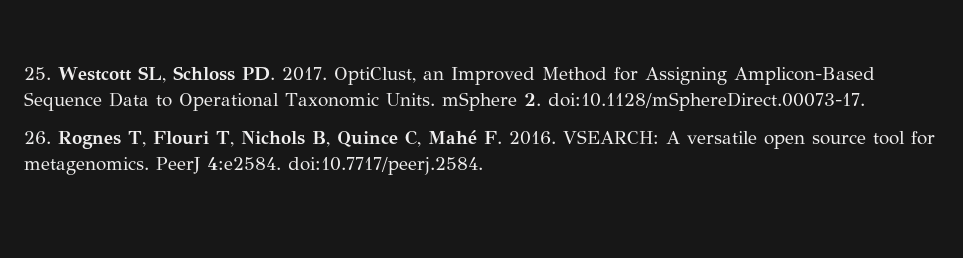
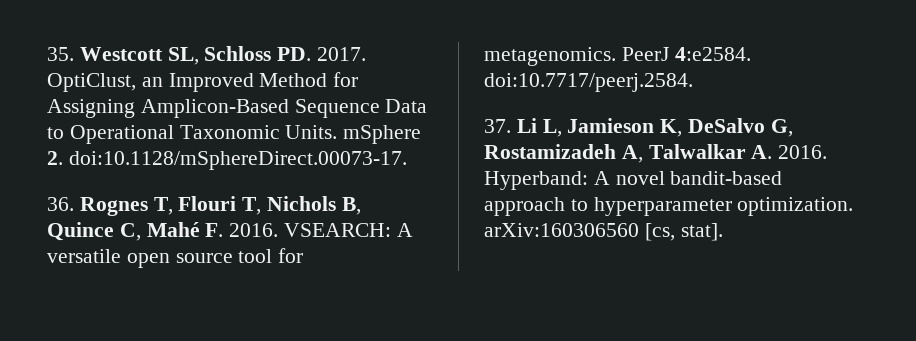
[24,67,51,80] 25. -> [47,47,74,61] 35.
[24,131,51,144] 26. -> [47,197,74,211] 36.
(483, 166) none -> [484,118,793,137] [484,144,828,163] [484,171,783,190] [484,197,854,216] [484,223,723,241] // 37. Li L, Jamieson K, DeSalvo G, Rostamizadeh A, Talwalkar A. 2016. Hyperband: A novel bandit-based approach to hyperparameter optimization. arXiv:160306560 [cs, stat].

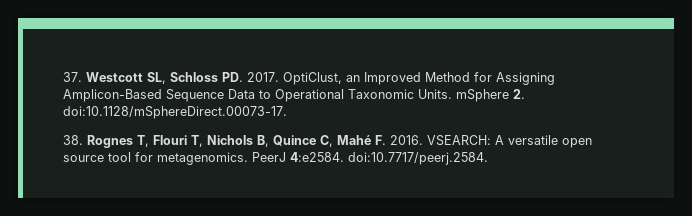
[47,47,74,61] 35. -> [63,72,82,82] 37.
[47,197,74,211] 36. -> [63,135,83,145] 38.
[484,118,793,137] [484,144,828,163] [484,171,783,190] [484,197,854,216] [484,223,723,241] // 37. Li L, Jamieson K, DeSalvo G, Rostamizadeh A, Talwalkar A. 2016. Hyperband: A novel bandit-based approach to hyperparameter optimization. arXiv:160306560 [cs, stat]. -> (488, 158) none

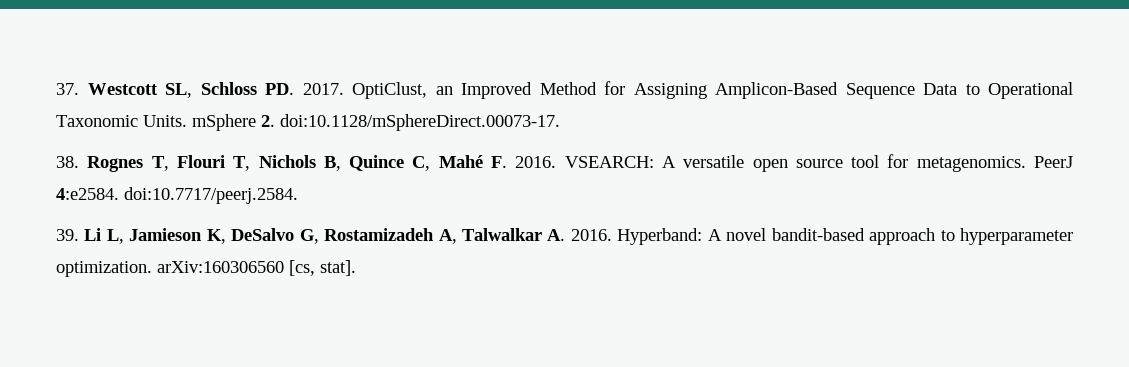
(488, 158) none -> [56,228,1073,245] [56,260,356,277] // 39. Li L, Jamieson K, DeSalvo G, Rostamizadeh A, Talwalkar A. 2016. Hyperband: A novel bandit-based approach to hyperparameter optimization. arXiv:160306560 [cs, stat].

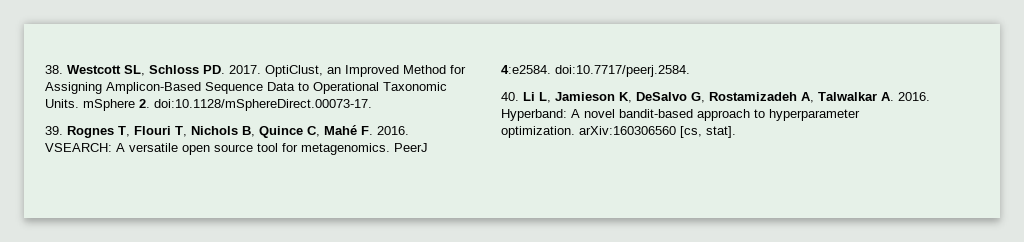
[56,83,79,95] 37. -> [45,65,63,74] 38.
[56,156,79,168] 38. -> [45,126,63,135] 39.
[56,229,79,241] 39. -> [501,92,519,101] 40.

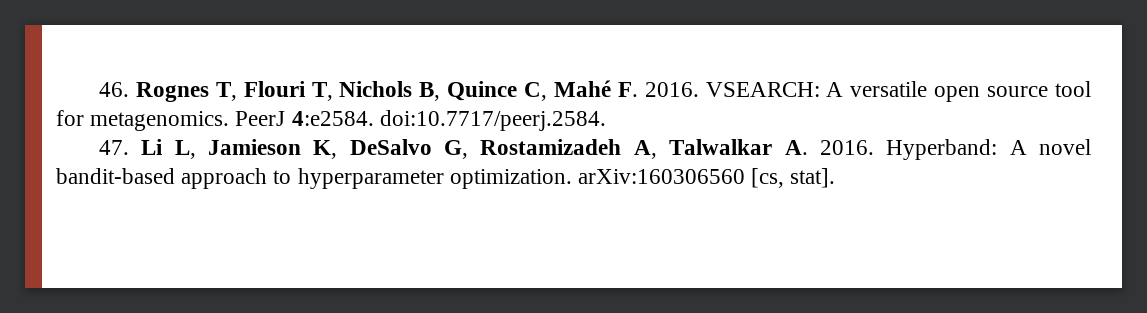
[45,65,466,77] [45,82,447,94] [45,99,372,111] [45,126,63,135] 38. Westcott SL, Schloss PD. 2017. OptiClust, an Improved Method for Assigning Amplicon-Based Sequence Data to Operational Taxonomic Units. mSphere 2. doi:10.1128/mSphereDirect.00073-17. // 39. -> [98,82,129,97] 46.
[501,92,519,101] 40. -> [98,140,129,155] 47.

